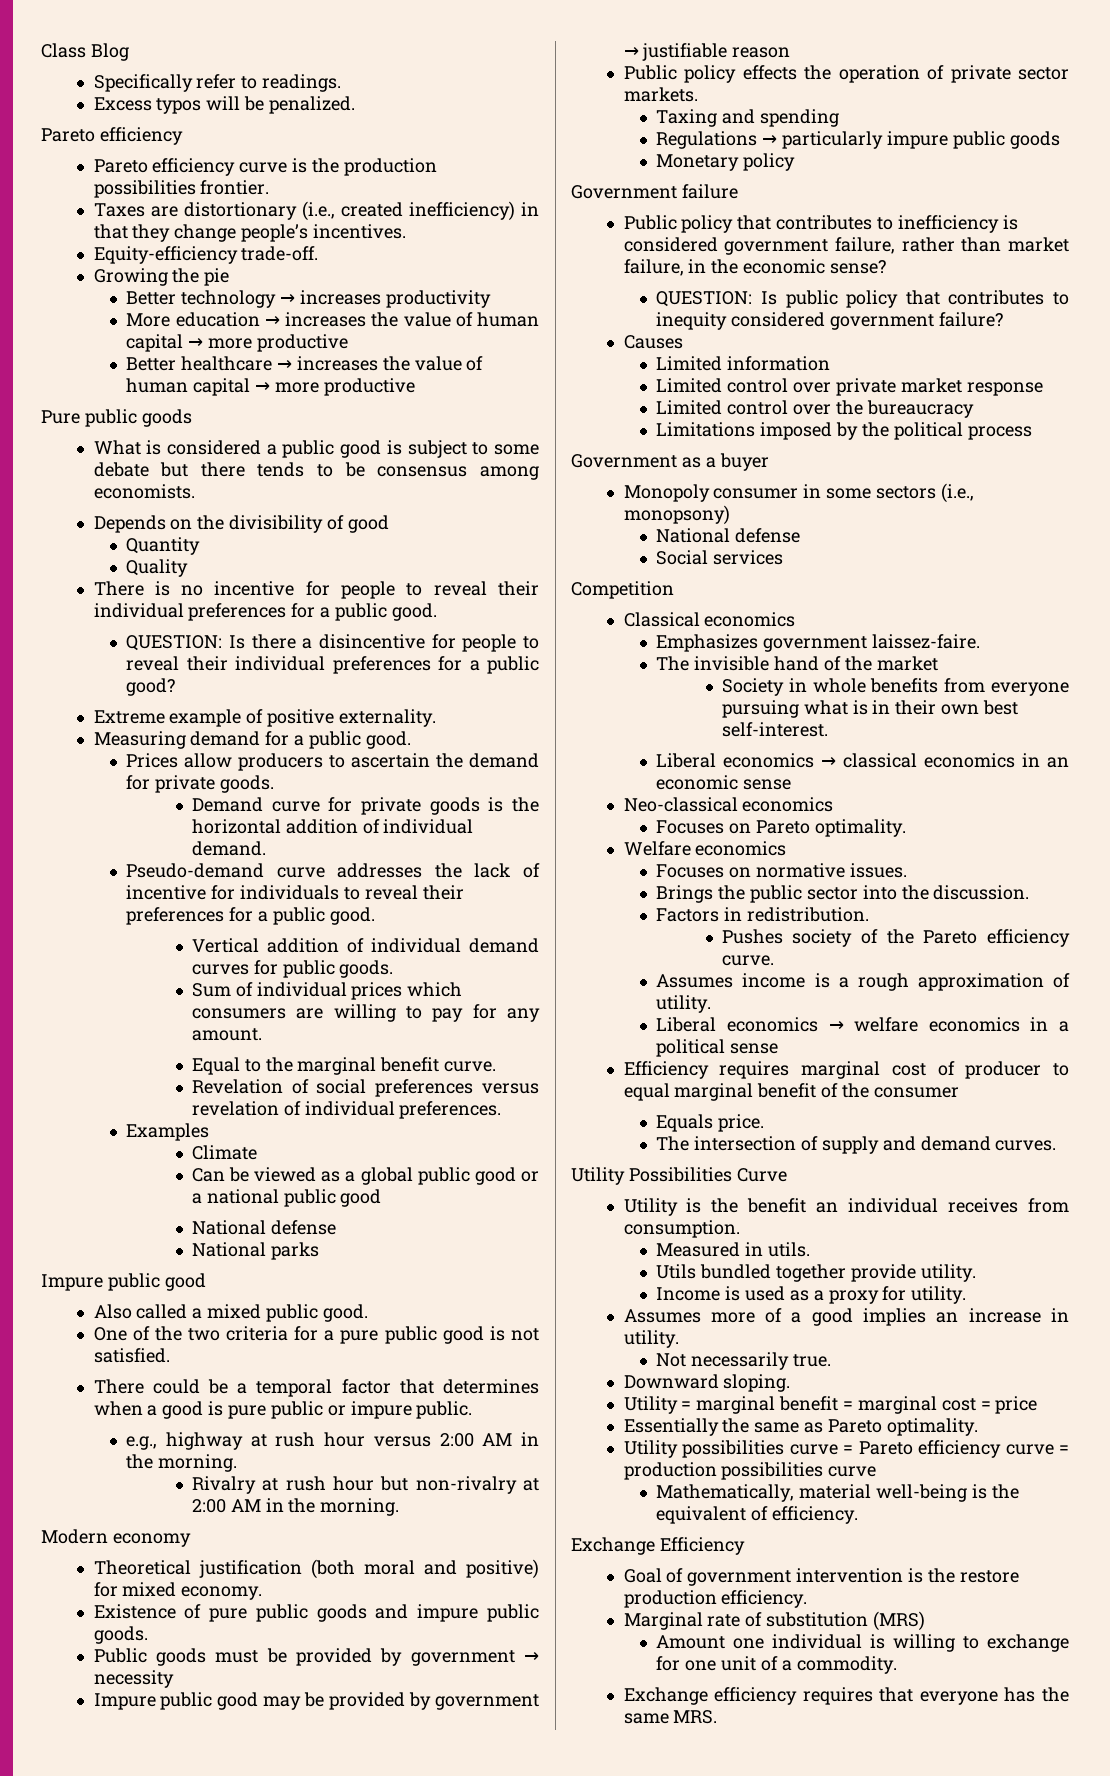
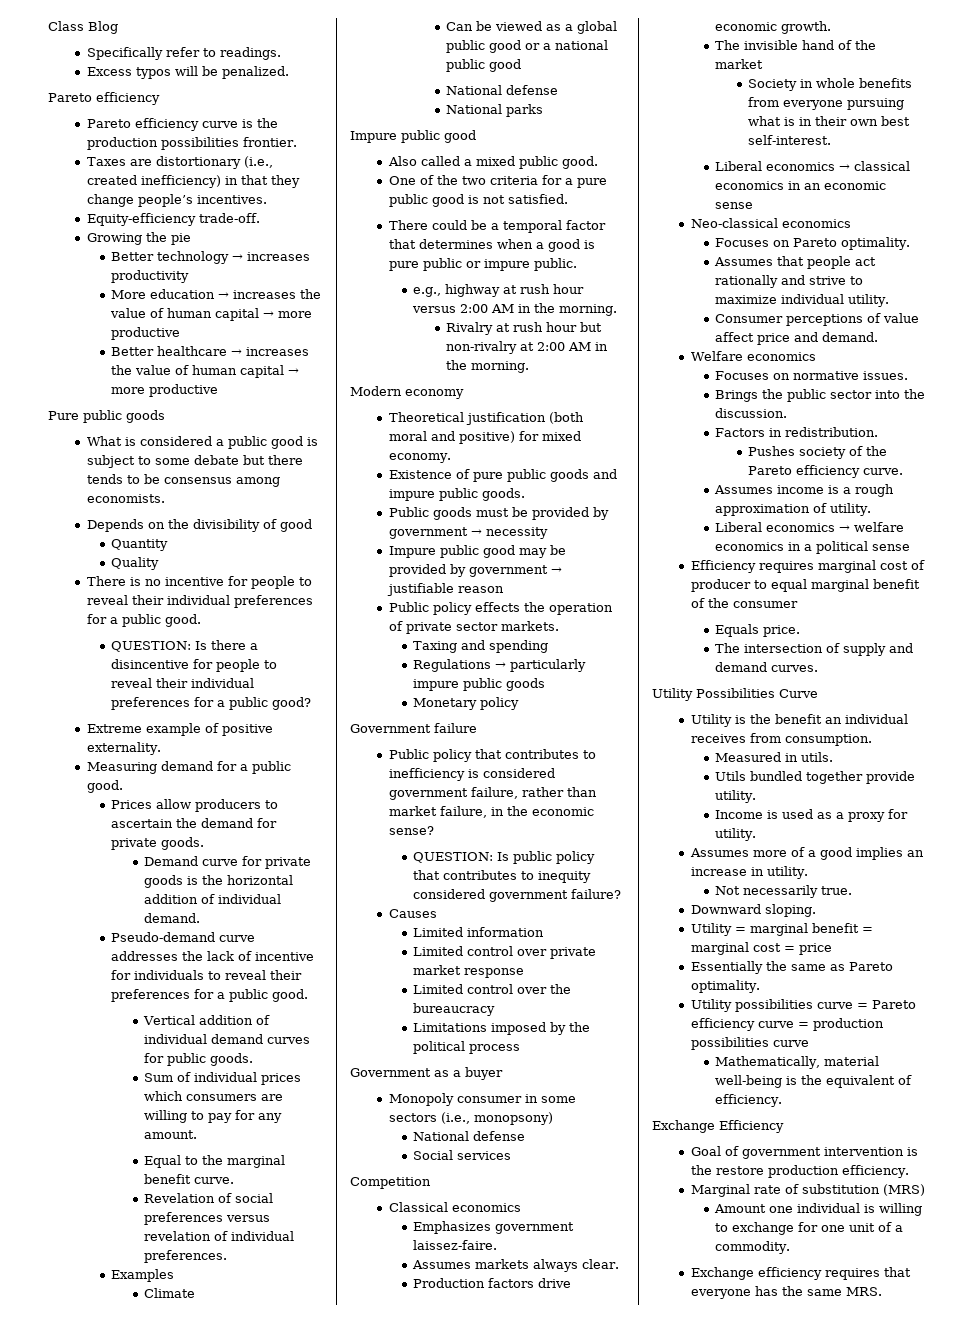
(981, 641) none -> [412,1259,620,1272] [413,1278,572,1288] [715,21,832,34] // Assumes markets always clear. // Production factors drive economic growth.
(906, 828) none -> [714,256,877,269] [715,275,864,288] [715,294,890,307] [715,313,920,326] [715,332,879,345] // Assumes that people act rationally and strive to maximize individual utility. // Consumer perceptions of value affect price and demand.

